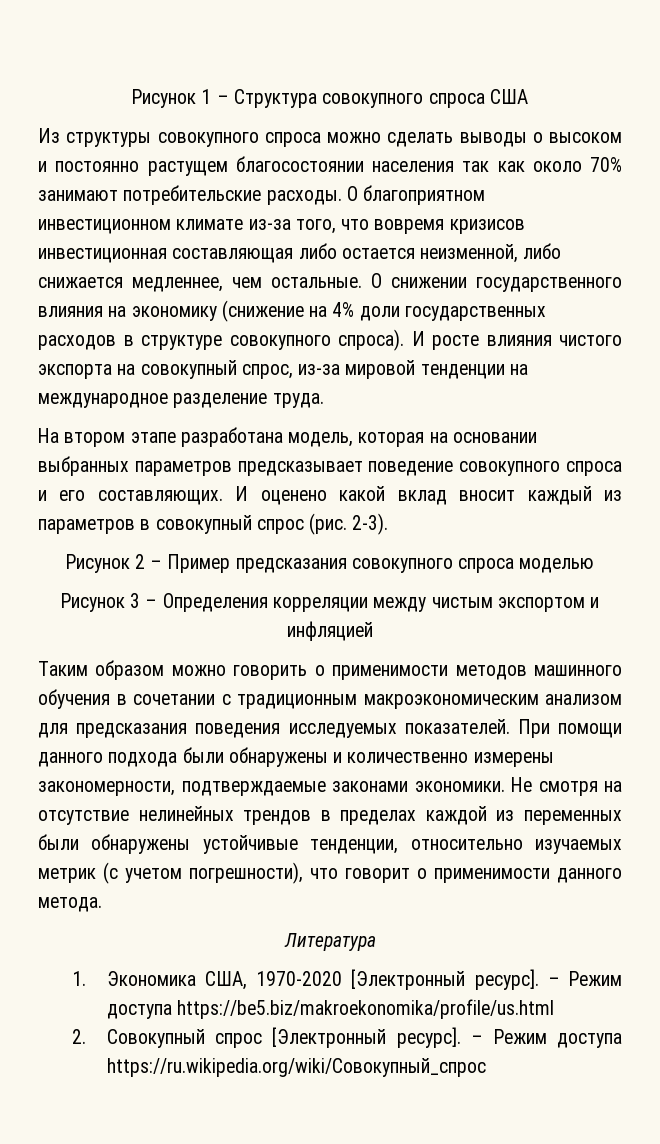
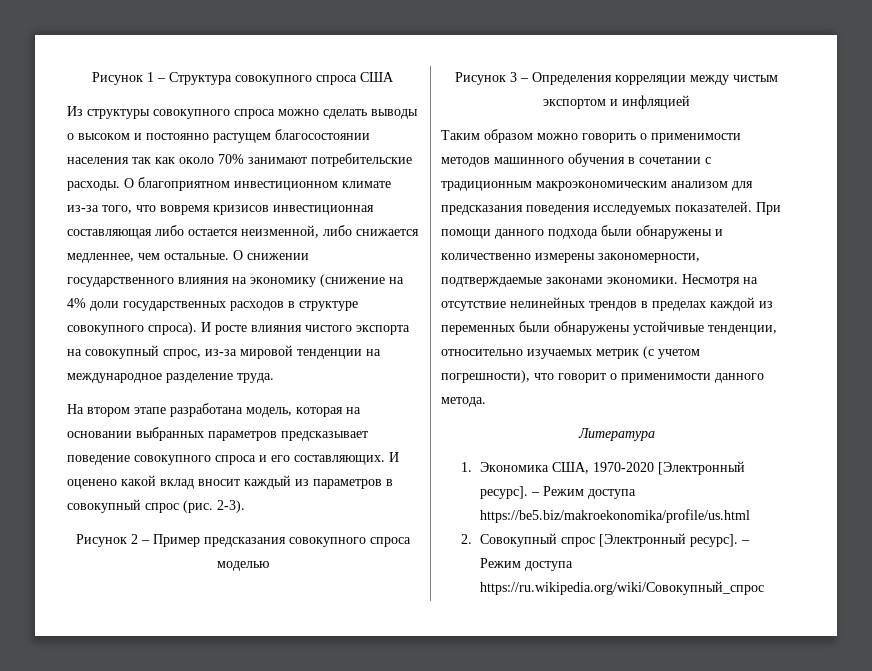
[511,777,598,796] Не смотря -> [682,274,740,287] Несмотря

